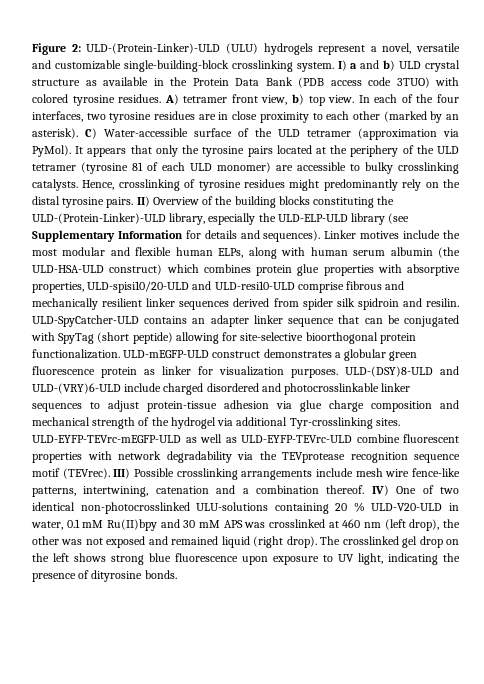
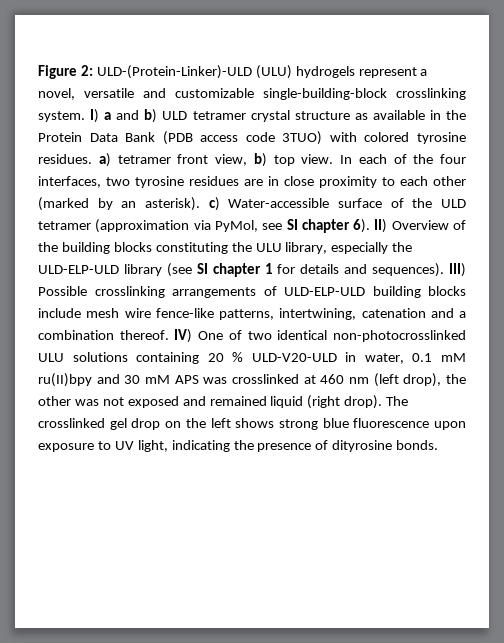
(422, 65) none -> [192,111,246,120] tetramer
[164,94,179,105] A) -> [98,153,111,167] a)
[85,128,97,139] C) -> [208,197,220,211] c)
[32,145,460,157] [32,162,459,174] [32,179,460,191] [32,196,134,208] PyMol). It appears that only the tyrosine pairs located at the periphery of the ULD tetramer (tyrosine 81 of each ULD monomer) are accessible to bulky crosslinking catalysts. Hence, crosslinking of tyrosine residues might predominantly rely on the distal tyrosine pairs. -> [214,219,371,233] PyMol, see SI chapter 6).
[32,213,166,224] ULD-(Protein-Linker)-ULD -> [255,243,282,252] ULU
[32,230,183,242] Supplementary Information -> [196,263,273,277] SI chapter 1
[324,230,461,239] [32,247,460,259] [32,264,460,276] [32,281,405,293] [32,298,460,310] [32,315,460,327] [31,332,416,344] [32,349,418,361] [32,366,459,378] [32,383,411,395] [32,400,459,412] [32,417,400,429] [32,434,459,443] [32,451,460,463] [32,468,313,480] Linker motives include the most modular and flexible human ELPs, along with human serum albumin (the ULD-HSA-ULD construct) which combines protein glue properties with absorptive properties, ULD-spisi10/20-ULD and ULD-resi10-ULD comprise fibrous and mechanically resilient linker sequences derived from spider silk spidroin and resilin. ULD-SpyCatcher-ULD contains an adapter linker sequence that can be conjugated with SpyTag (short peptide) allowing for site-selective bioorthogonal protein functionalization. ULD-mEGFP-ULD construct demonstrates a globular green fluorescence protein as linker for visualization purposes. ULD-(DSY)8-ULD and ULD-(VRY)6-ULD include charged disordered and photocrosslinkable linker sequences to adjust protein-tissue adhesion via glue charge composition and mechanical strength of the hydrogel via additional Tyr-crosslinking sites. ULD-EYFP-TEVrc-mEGFP-ULD as well as ULD-EYFP-TEVrc-ULD combine fluorescent properties with network degradability via the TEVprotease recognition sequence motif (TEVrec). III) Possible crosslinking arrangements -> [448,263,466,277] [38,286,466,298] III) Possible crosslinking arrangements of ULD-ELP-ULD building blocks
[196,502,269,511] ULU-solutions -> [38,352,128,362] ULU solutions
[107,519,157,531] Ru(II)bpy -> [38,373,92,387] ru(II)bpy

